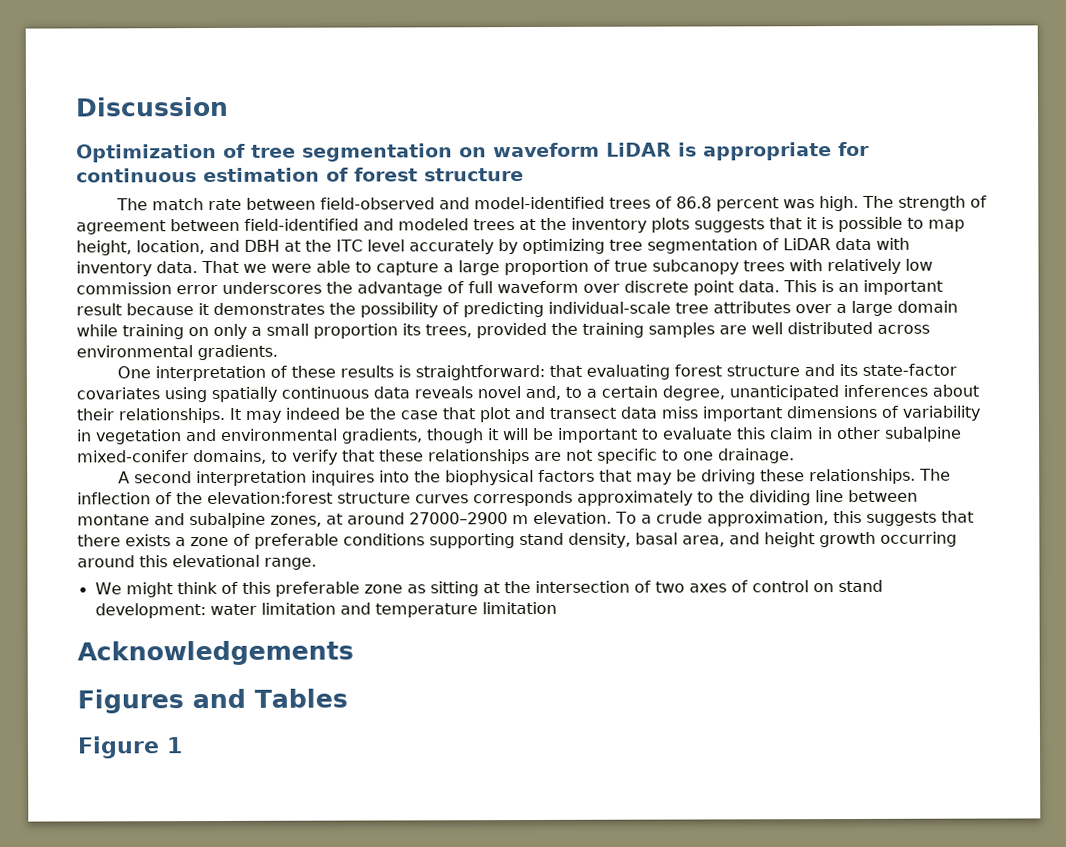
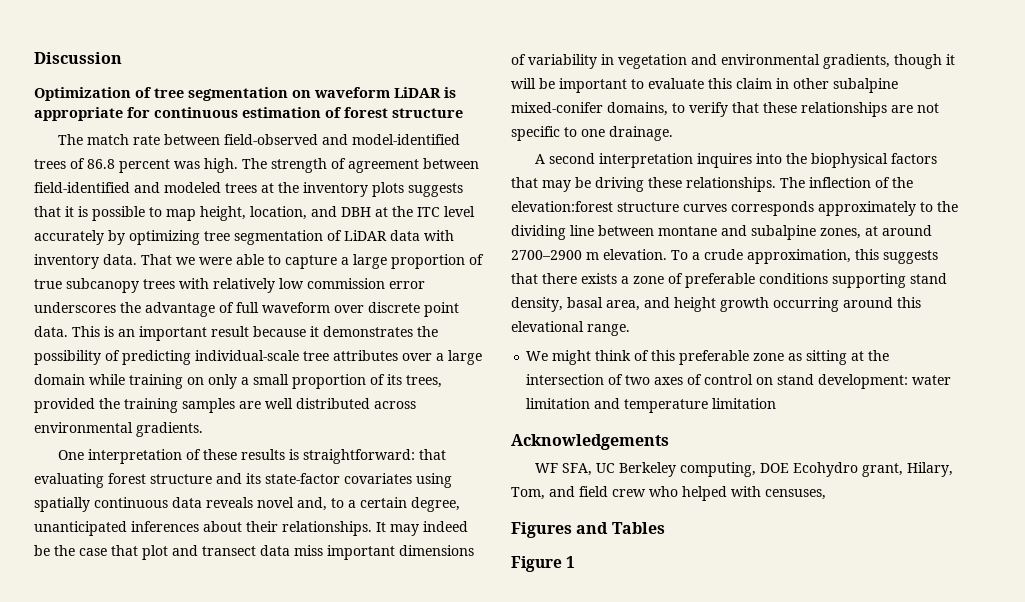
(398, 331) none -> [370,374,385,385] of
[409,512,508,525] 27000–2900 -> [511,250,582,260] 2700–2900
(354, 653) none -> [534,462,953,477] [511,486,826,501] // WF SFA, UC Berkeley computing, DOE Ecohydro grant, Hilary, Tom, and field crew who helped with censuses,

